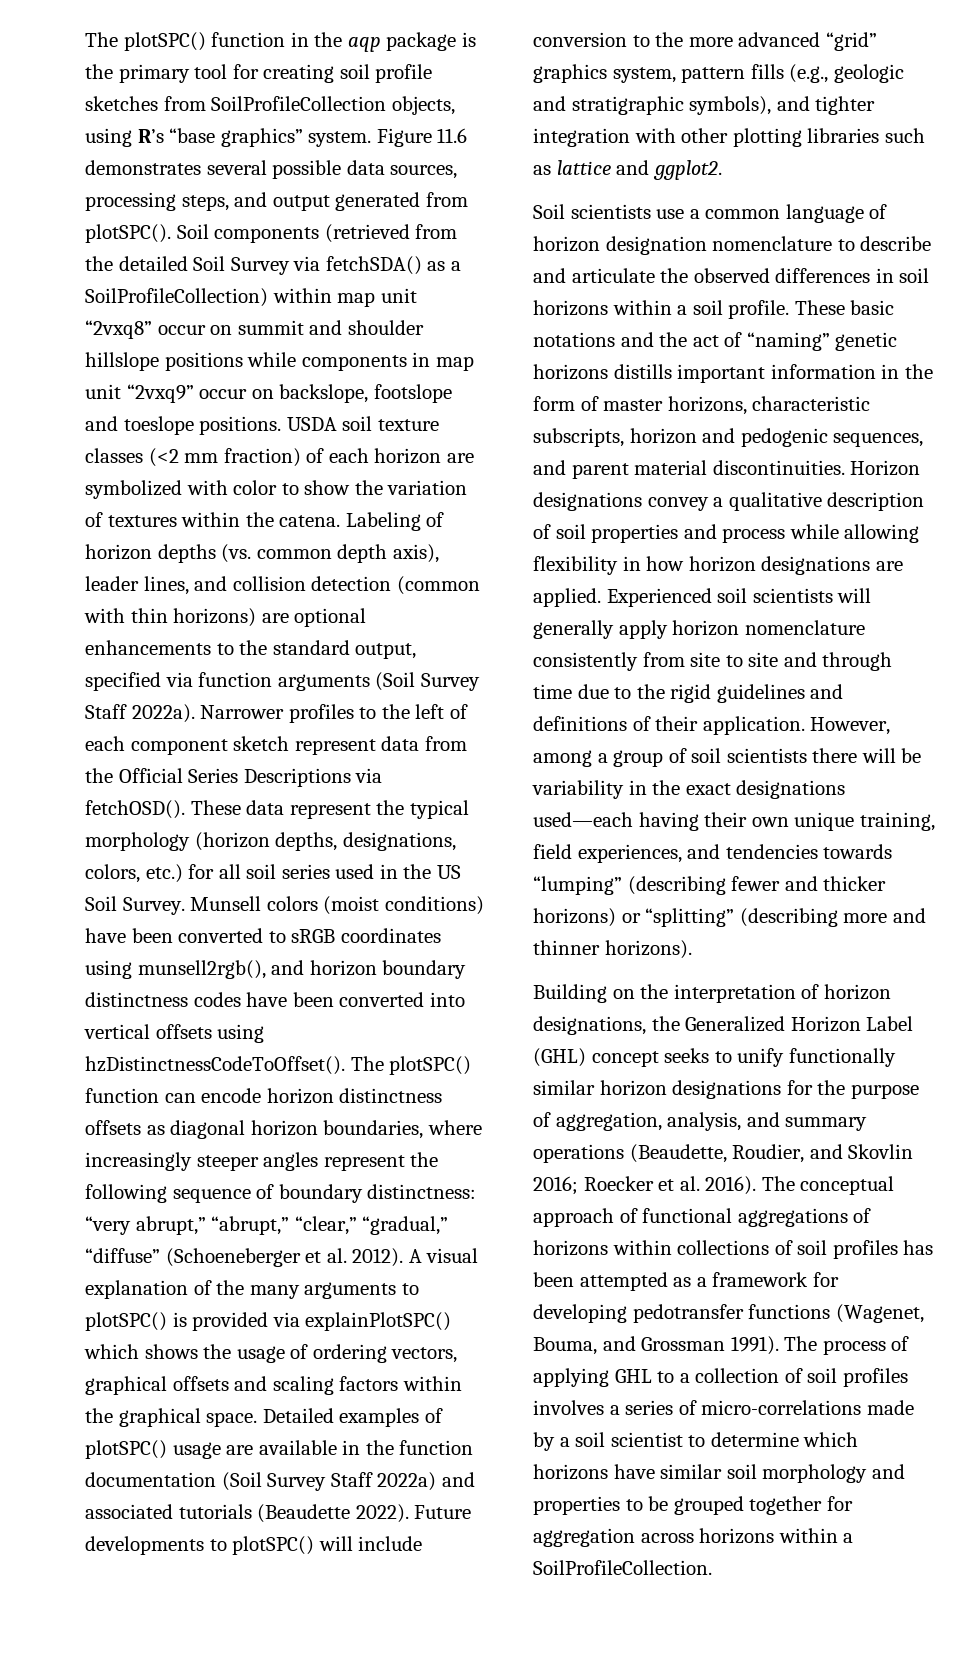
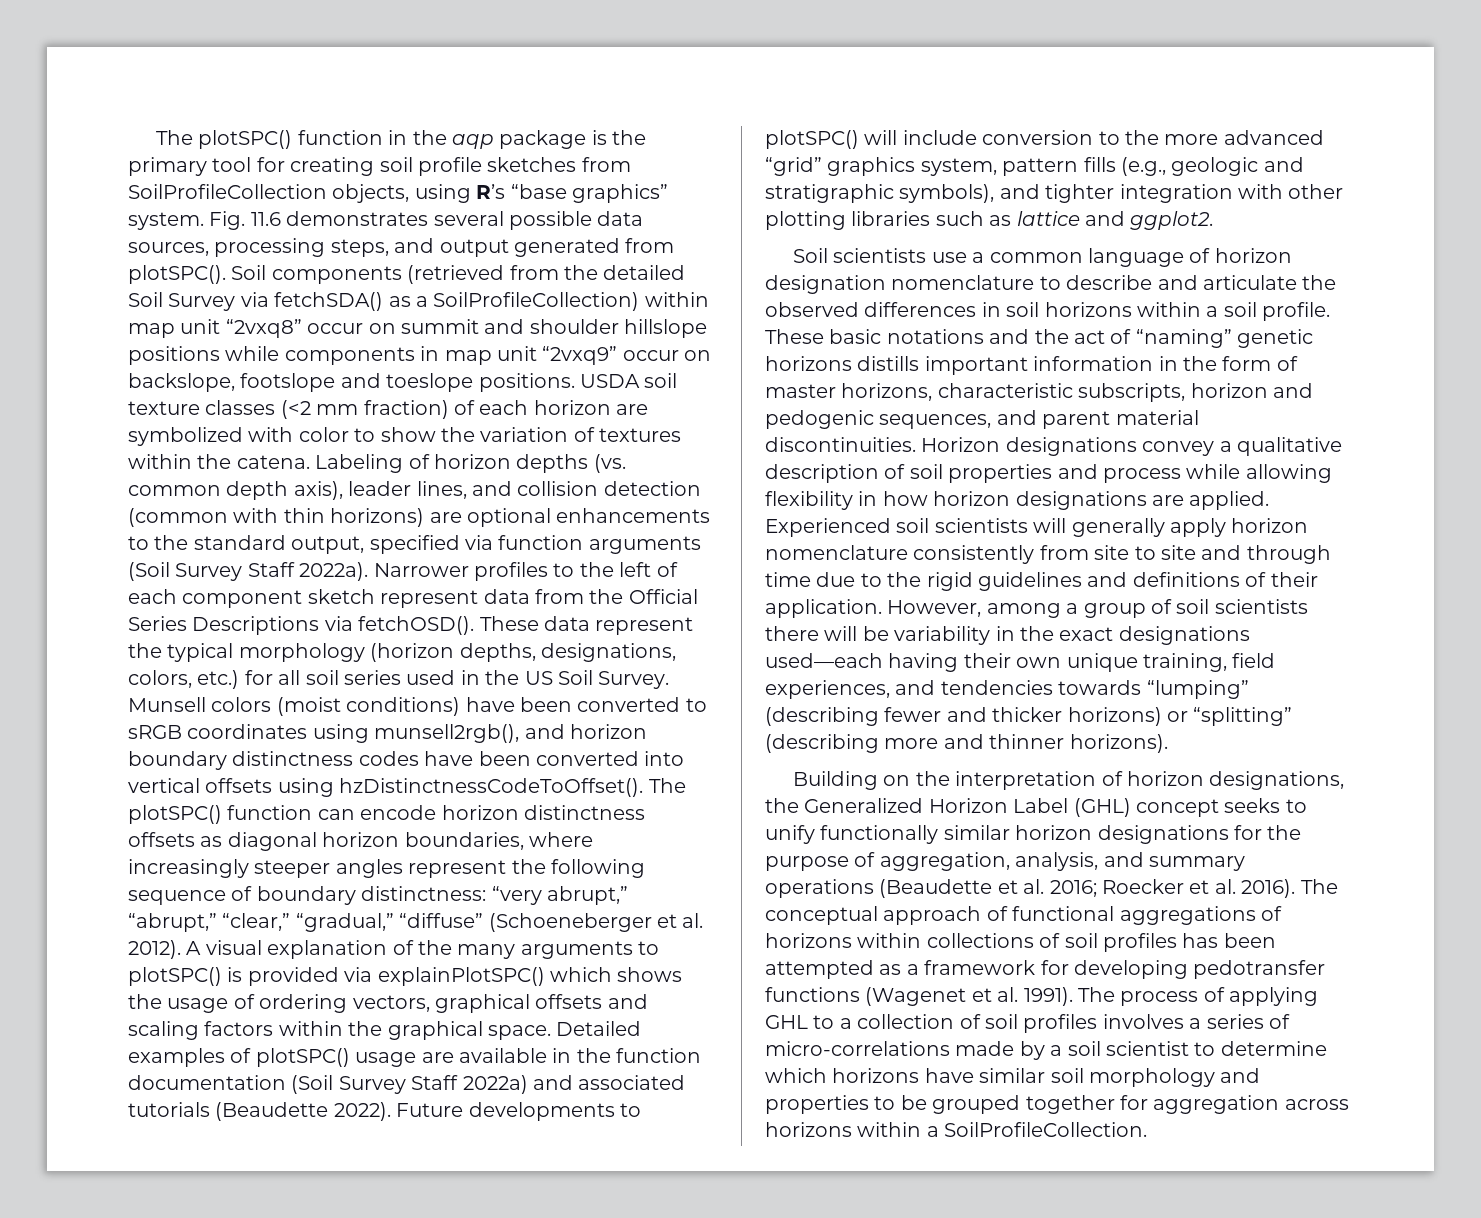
[376,128,432,147] Figure -> [209,211,246,230] Fig.
[629,1144,914,1163] (Beaudette, Roudier, and Skovlin -> [879,879,1045,898] (Beaudette et al.
[835,1304,924,1323] [533,1336,726,1355] (Wagenet, Bouma, and Grossman -> [865,987,1019,1006] (Wagenet et al.

